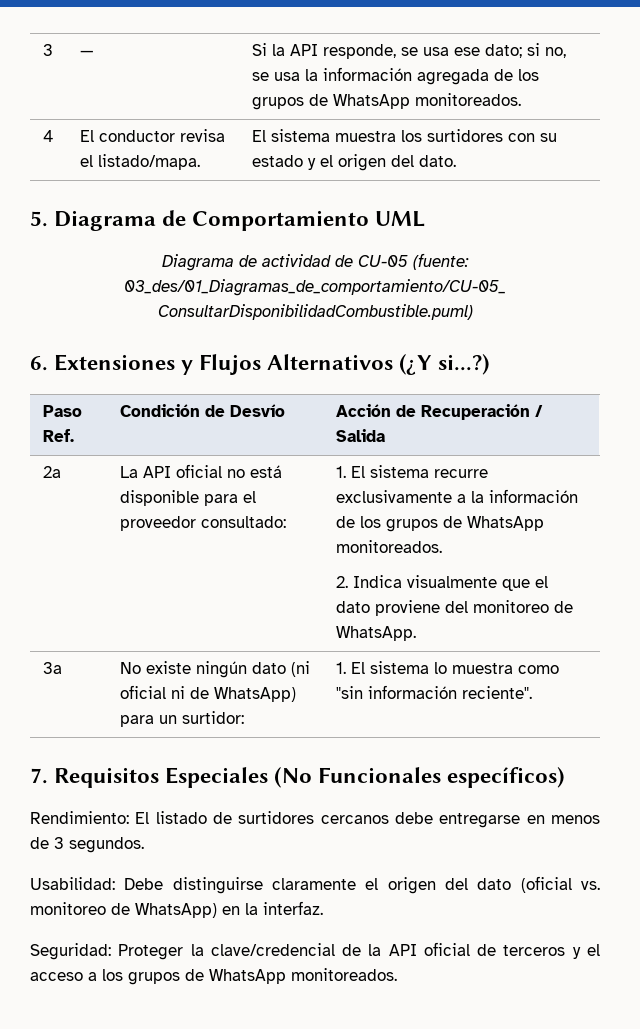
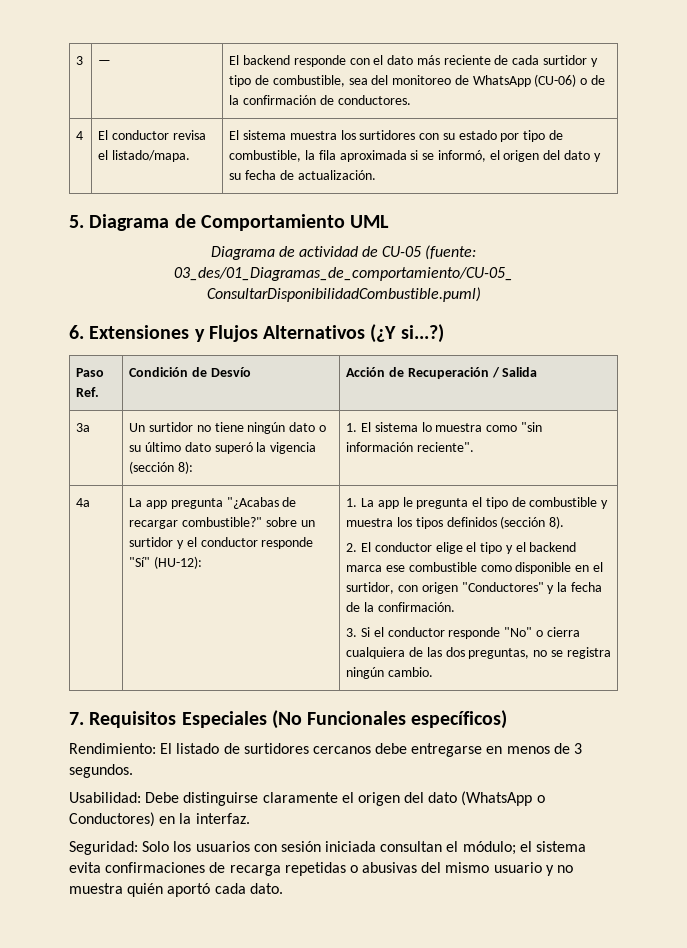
[252,43,567,59] [252,67,540,85] [252,93,522,110] Si la API responde, se usa ese dato; si no, se usa la información agregada de los grupos de WhatsApp monitoreados. -> [229,55,598,67] [229,74,605,87] [229,95,411,105] El backend responde con el dato más reciente de cada surtidor y tipo de combustible, sea del monitoreo de WhatsApp (CU-06) o de la confirmación de conductores.
[308,154,457,171] y el origen del dato. -> [500,130,563,142] [229,150,601,162] [229,170,376,180] por tipo de combustible, la fila aproximada si se informó, el origen del dato y su fecha de actualización.
[43,466,62,478] [120,464,283,478] [120,490,257,506] [120,516,287,531] [336,465,489,478] [336,489,579,503] [336,516,545,532] [336,540,443,553] [336,575,549,591] [336,600,574,616] [336,626,417,641] [43,662,63,674] [120,661,311,678] [120,685,297,702] [120,711,245,727] 2a | La API oficial no está disponible para el proveedor consultado: | 1. El sistema recurre exclusivamente a la información de los grupos de WhatsApp monitoreados. // 2. Indica visualmente que el dato proviene del monitoreo de WhatsApp. // 3a | No existe ningún dato (ni oficial ni de WhatsApp) para un surtidor: -> [76,423,91,432] [129,422,326,434] [129,442,317,454] [129,461,193,474] 3a | Un surtidor no tiene ningún dato o su último dato superó la vigencia (sección 8):
(533, 692) none -> [76,498,91,507] [129,497,297,509] [129,517,315,529] [129,537,314,549] [129,556,202,569] [346,497,609,509] [346,516,565,529] [346,542,577,554] [346,562,603,574] [346,582,602,594] [346,602,455,612] [346,627,580,639] [346,647,611,659] [346,667,433,679] // 4a | La app pregunta "¿Acabas de recargar combustible?" sobre un surtidor y el conductor responde "Sí" (HU-12): | 1. La app le pregunta el tipo de combustible y muestra los tipos definidos (sección 8). // 2. El conductor elige el tipo y el backend marca ese combustible como disponible en el surtidor, con origen "Conductores" y la fecha de la confirmación. // 3. Si el conductor responde "No" o cierra cualquiera de las dos preguntas, no se registra ningún cambio.
[520,876,600,893] [30,902,217,918] (oficial vs. monitoreo de WhatsApp) -> [461,791,545,806] [69,812,155,827] (WhatsApp o Conductores)
[118,942,600,960] [30,968,397,985] Proteger la clave/credencial de la API oficial de terceros y el acceso a los grupos de WhatsApp monitoreados. -> [142,841,587,855] [69,862,574,876] [69,883,283,897] Solo los usuarios con sesión iniciada consultan el módulo; el sistema evita confirmaciones de recarga repetidas o abusivas del mismo usuario y no muestra quién aportó cada dato.

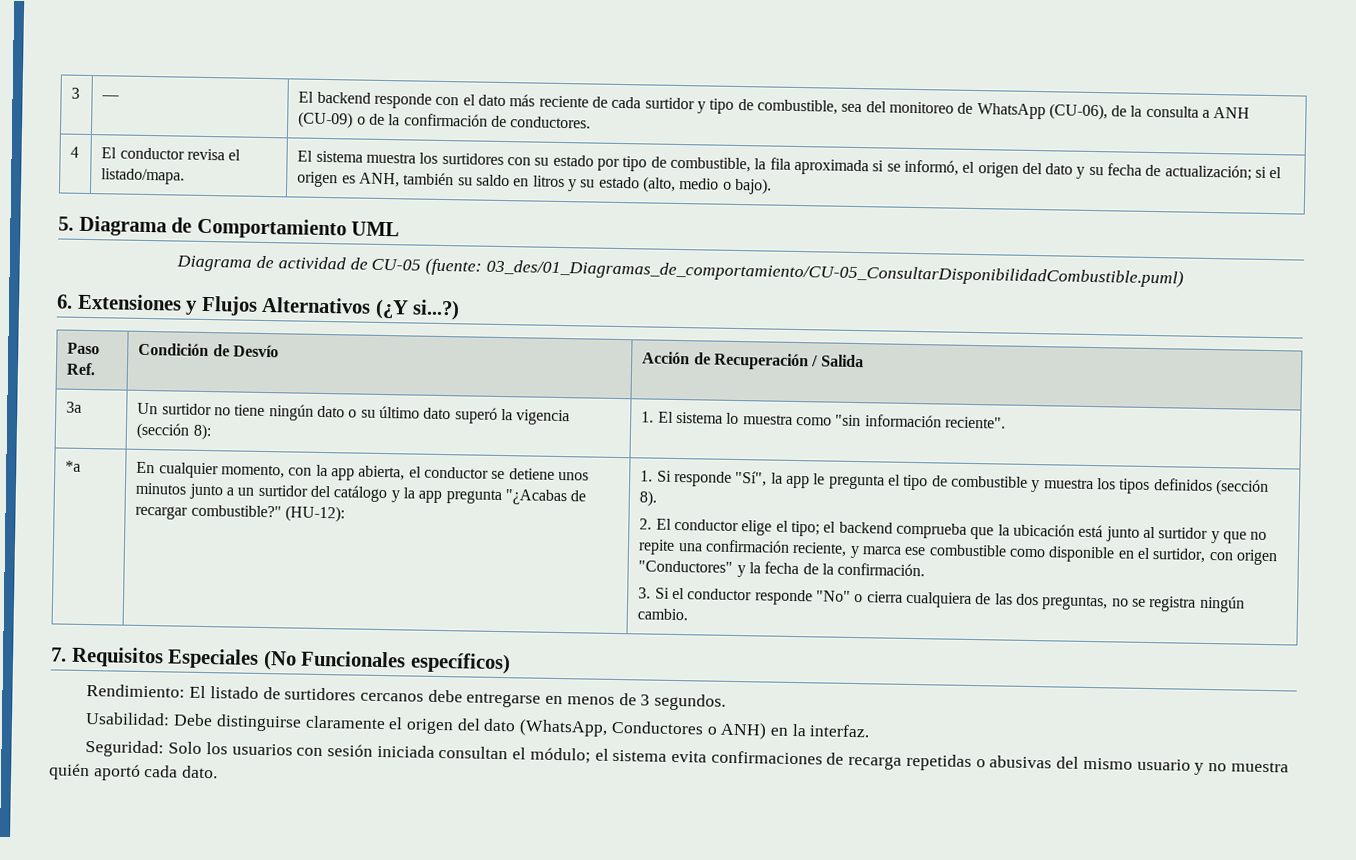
[534,74,577,87] (CU-06) -> [1048,103,1251,121] [298,111,354,129] (CU-06), de la consulta a ANH (CU-09)
[297,170,376,180] actualización. -> [1164,164,1283,181] [297,171,772,195] actualización; si el origen es ANH, también su saldo en litros y su estado (alto, medio o bajo).
[76,498,91,507] [129,498,143,507] 4a | La -> [65,460,82,472] [136,461,589,481] [135,482,415,503] *a | En cualquier momento, con la app abierta, el conductor se detiene unos minutos junto a un surtidor del catálogo y la
[265,517,315,527] [129,537,314,549] [129,556,202,569] [346,498,374,507] sobre un surtidor y el conductor responde "Sí" (HU-12): | 1. La -> [285,505,346,523] [640,470,783,487] (HU-12): | 1. Si responde "Sí", la
[480,542,577,554] tipo y el backend -> [791,520,1268,544] [638,539,860,559] tipo; el backend comprueba que la ubicación está junto al surtidor y que no repite una confirmación reciente, y
[461,791,545,806] [69,812,155,827] (WhatsApp o Conductores) -> [519,718,768,740] (WhatsApp, Conductores o ANH)

